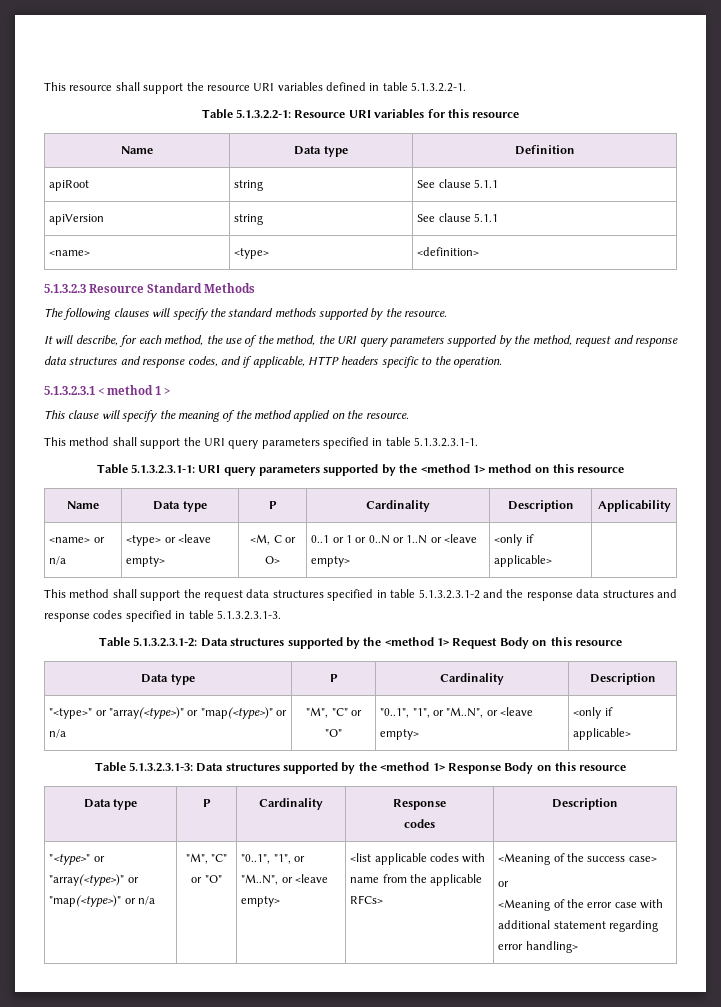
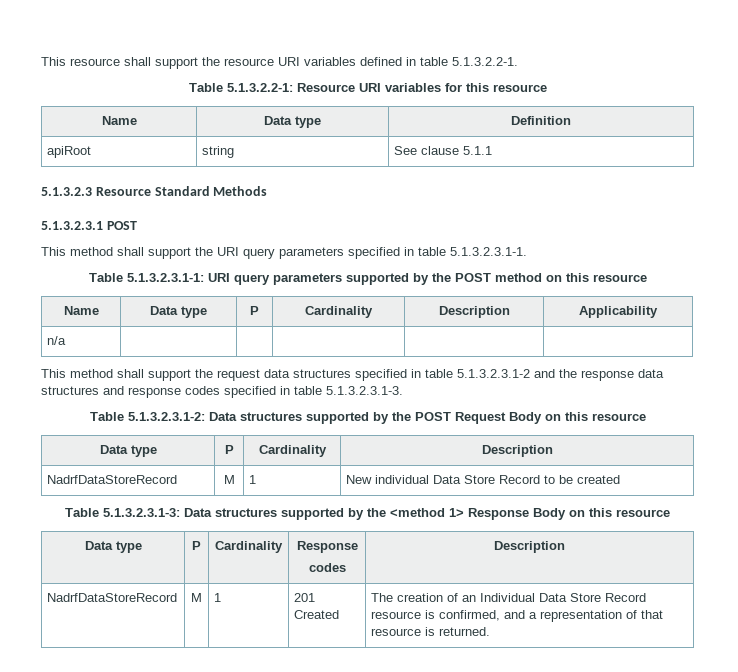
[49,214,105,225] [234,214,264,225] [417,213,498,222] [49,250,91,256] [234,248,270,259] [417,247,480,256] [44,283,256,293] [44,308,448,320] [44,335,679,347] [44,356,502,368] [44,385,171,395] [44,410,409,422] // apiVersion | string | See clause 5.1.1 // <name> | <type> | <definition> // 5.1.3.2.3 Resource Standard Methods // The following clauses will specify the standard methods supported by the resource. // It will describe, for each method, the use of the method, the URI query parameters supported by the method, request and response data structures and response codes, and if applicable, HTTP headers specific to the operation. // 5.1.3.2.3.1 < method 1 > // This clause will specify the meaning of the method applied on the resource. -> [41,186,268,196] [41,221,137,230] // 5.1.3.2.3 Resource Standard Methods // 5.1.3.2.3.1 POST
[420,464,485,473] <method 1> -> [454,273,491,282] POST
[49,537,105,543] [49,556,67,565] [126,534,211,546] [126,556,166,567] [250,534,296,545] [265,556,280,564] [311,534,478,544] [311,556,351,567] [494,534,534,546] [494,555,553,567] <name> or n/a | <type> or <leave empty> | <M, C or O> | 0..1 or 1 or 0..N or 1..N or <leave empty> | <only if applicable> -> [47,336,67,345] n/a | | | |
[384,637,450,646] <method 1> -> [414,412,451,421] POST
[49,707,287,719] [49,729,67,738] [306,707,362,718] [325,729,342,737] [380,707,533,718] [380,729,420,740] [573,707,613,719] [573,728,632,740] "<type>" or "array(<type>)" or "map(<type>)" or n/a | "M", "C" or "O" | "0..1", "1", or "M..N", or <leave empty> | <only if applicable> -> [47,475,178,484] [223,475,235,484] [249,475,257,484] [346,475,621,484] NadrfDataStoreRecord | M | 1 | New individual Data Store Record to be created
[49,854,105,865] [49,874,139,886] [49,895,155,907] [185,853,228,864] [191,875,222,883] [241,854,305,864] [241,874,328,885] [241,896,281,907] [350,853,486,865] [350,874,483,886] [350,895,384,904] [498,853,657,865] [498,881,510,887] [498,899,663,911] [498,920,658,932] [498,941,578,953] "<type>" or "array(<type>)" or "map(<type>)" or n/a | "M", "C" or "O" | "0..1", "1", or "M..N", or <leave empty> | <list applicable codes with name from the applicable RFCs> | <Meaning of the success case> // or // <Meaning of the error case with additional statement regarding error handling> -> [47,593,178,602] [191,593,202,602] [214,593,222,602] [294,593,316,602] [294,610,340,619] [371,593,647,602] [371,610,664,622] [371,627,491,636] NadrfDataStoreRecord | M | 1 | 201 Created | The creation of an Individual Data Store Record resource is confirmed, and a representation of that resource is returned.

